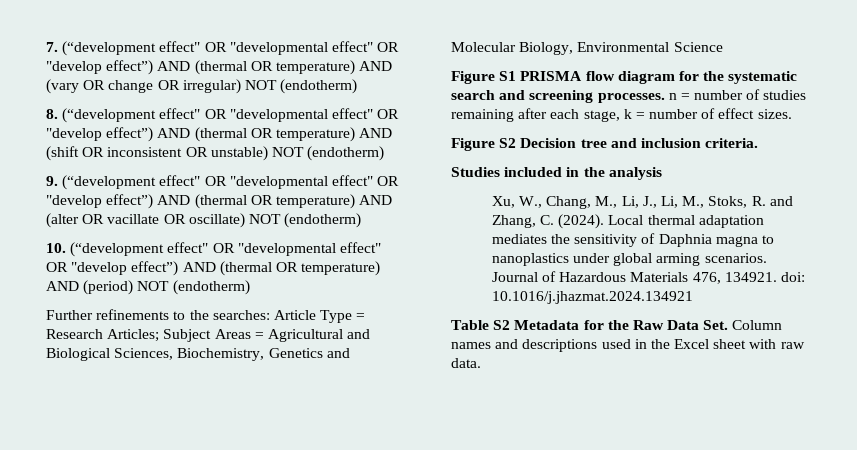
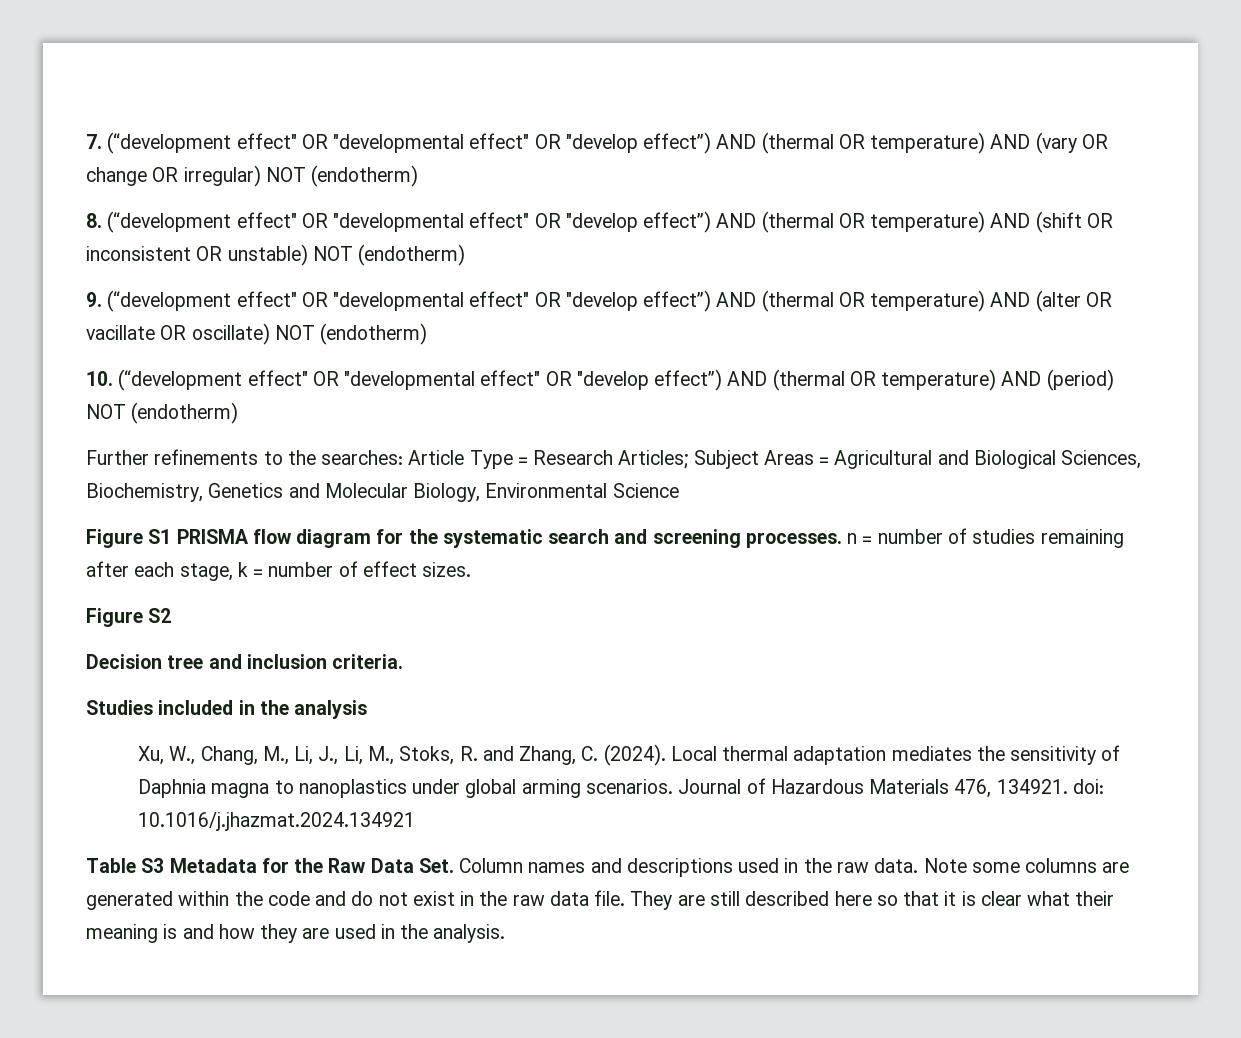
(517, 143) none -> (172, 615) //
[493,320,511,330] S2 -> [141,858,165,873] S3
[674,339,805,349] [451,358,481,368] Excel sheet with raw data. -> [836,858,1130,873] [86,890,1115,910] [86,924,506,943] raw data. Note some columns are generated within the code and do not exist in the raw data file. They are still described here so that it is clear what their meaning is and how they are used in the analysis.

